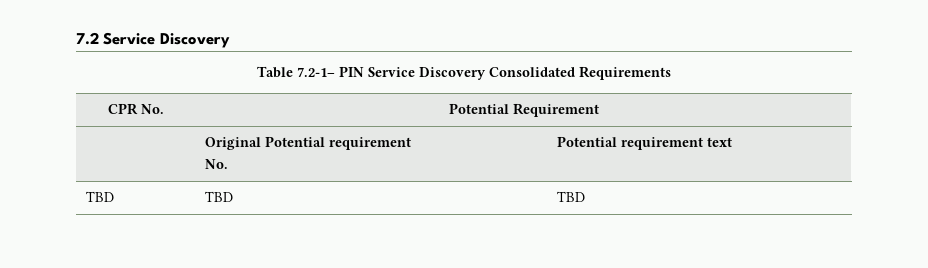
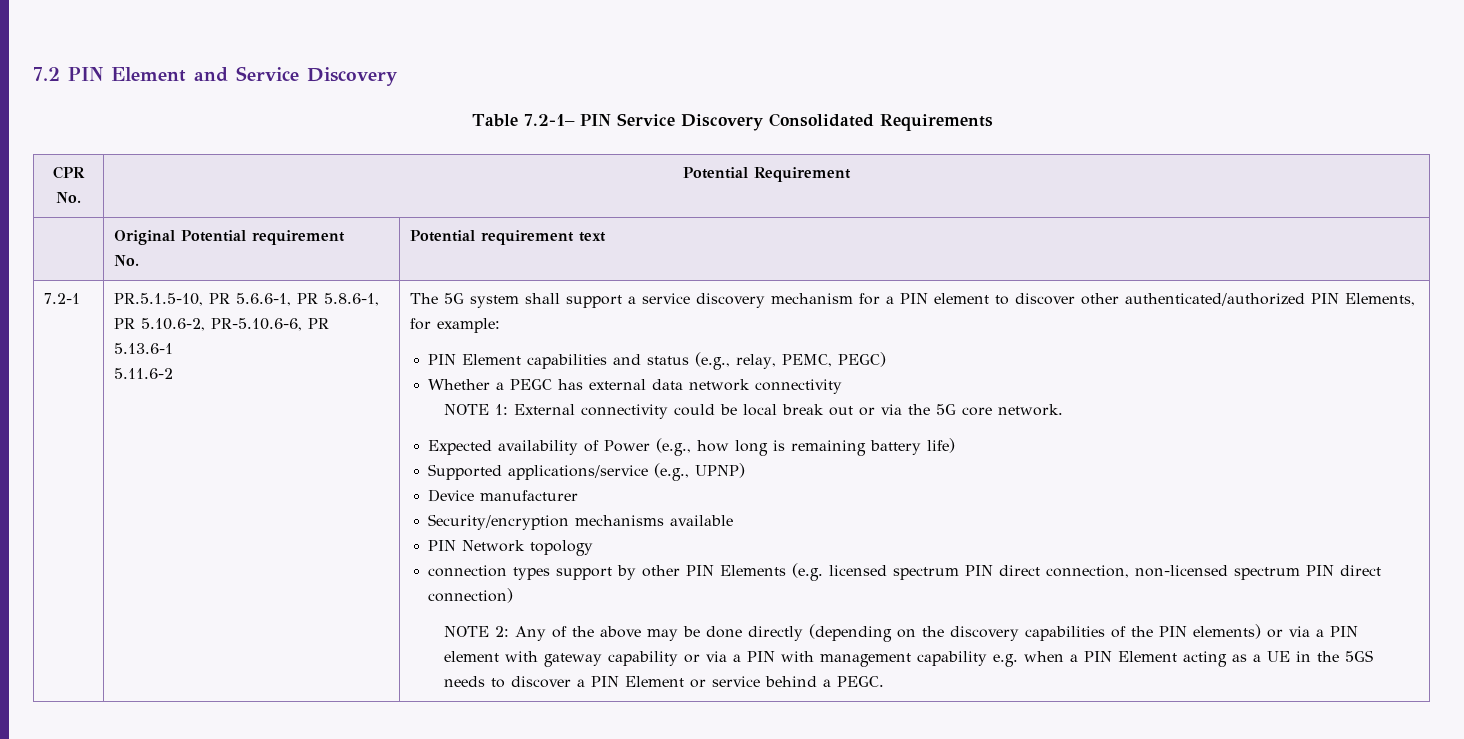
(99, 38) none -> [68,67,228,82] PIN Element and
[86,191,115,202] [205,191,234,202] [557,191,586,202] TBD | TBD | TBD -> [44,293,81,304] [114,293,380,306] [114,318,330,331] [114,343,174,354] [114,368,174,379] [410,293,1416,308] [410,318,501,333] [428,352,886,370] [428,379,843,394] [443,404,1063,419] [428,438,956,456] [428,463,746,481] [428,489,579,502] [428,514,734,530] [428,540,594,556] [428,563,1382,581] [428,588,514,603] [443,624,1358,642] [443,650,1373,667] [443,676,884,688] 7.2-1 | PR.5.1.5-10, PR 5.6.6-1, PR 5.8.6-1, PR 5.10.6-2, PR-5.10.6-6, PR 5.13.6-1 // 5.11.6-2 | The 5G system shall support a service discovery mechanism for a PIN element to discover other authenticated/authorized PIN Elements, for example: // PIN Element capabilities and status (e.g., relay, PEMC, PEGC) // Whether a PEGC has external data network connectivity // NOTE 1: External connectivity could be local break out or via the 5G core network. // Expected availability of Power (e.g., how long is remaining battery life) // Supported applications/service (e.g., UPNP) // Device manufacturer // Security/encryption mechanisms available // PIN Network topology // connection types support by other PIN Elements (e.g. licensed spectrum PIN direct connection, non-licensed spectrum PIN direct connection) // NOTE 2: Any of the above may be done directly (depending on the discovery capabilities of the PIN elements) or via a PIN element with gateway capability or via a PIN with management capability e.g. when a PIN Element acting as a UE in the 5GS needs to discover a PIN Element or service behind a PEGC.

